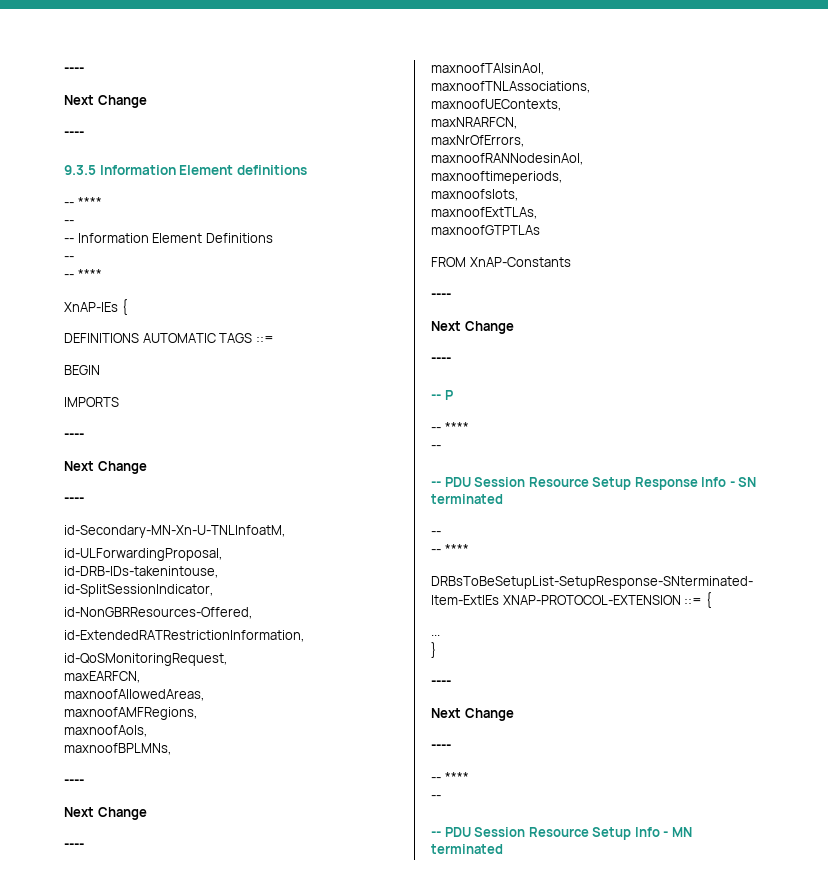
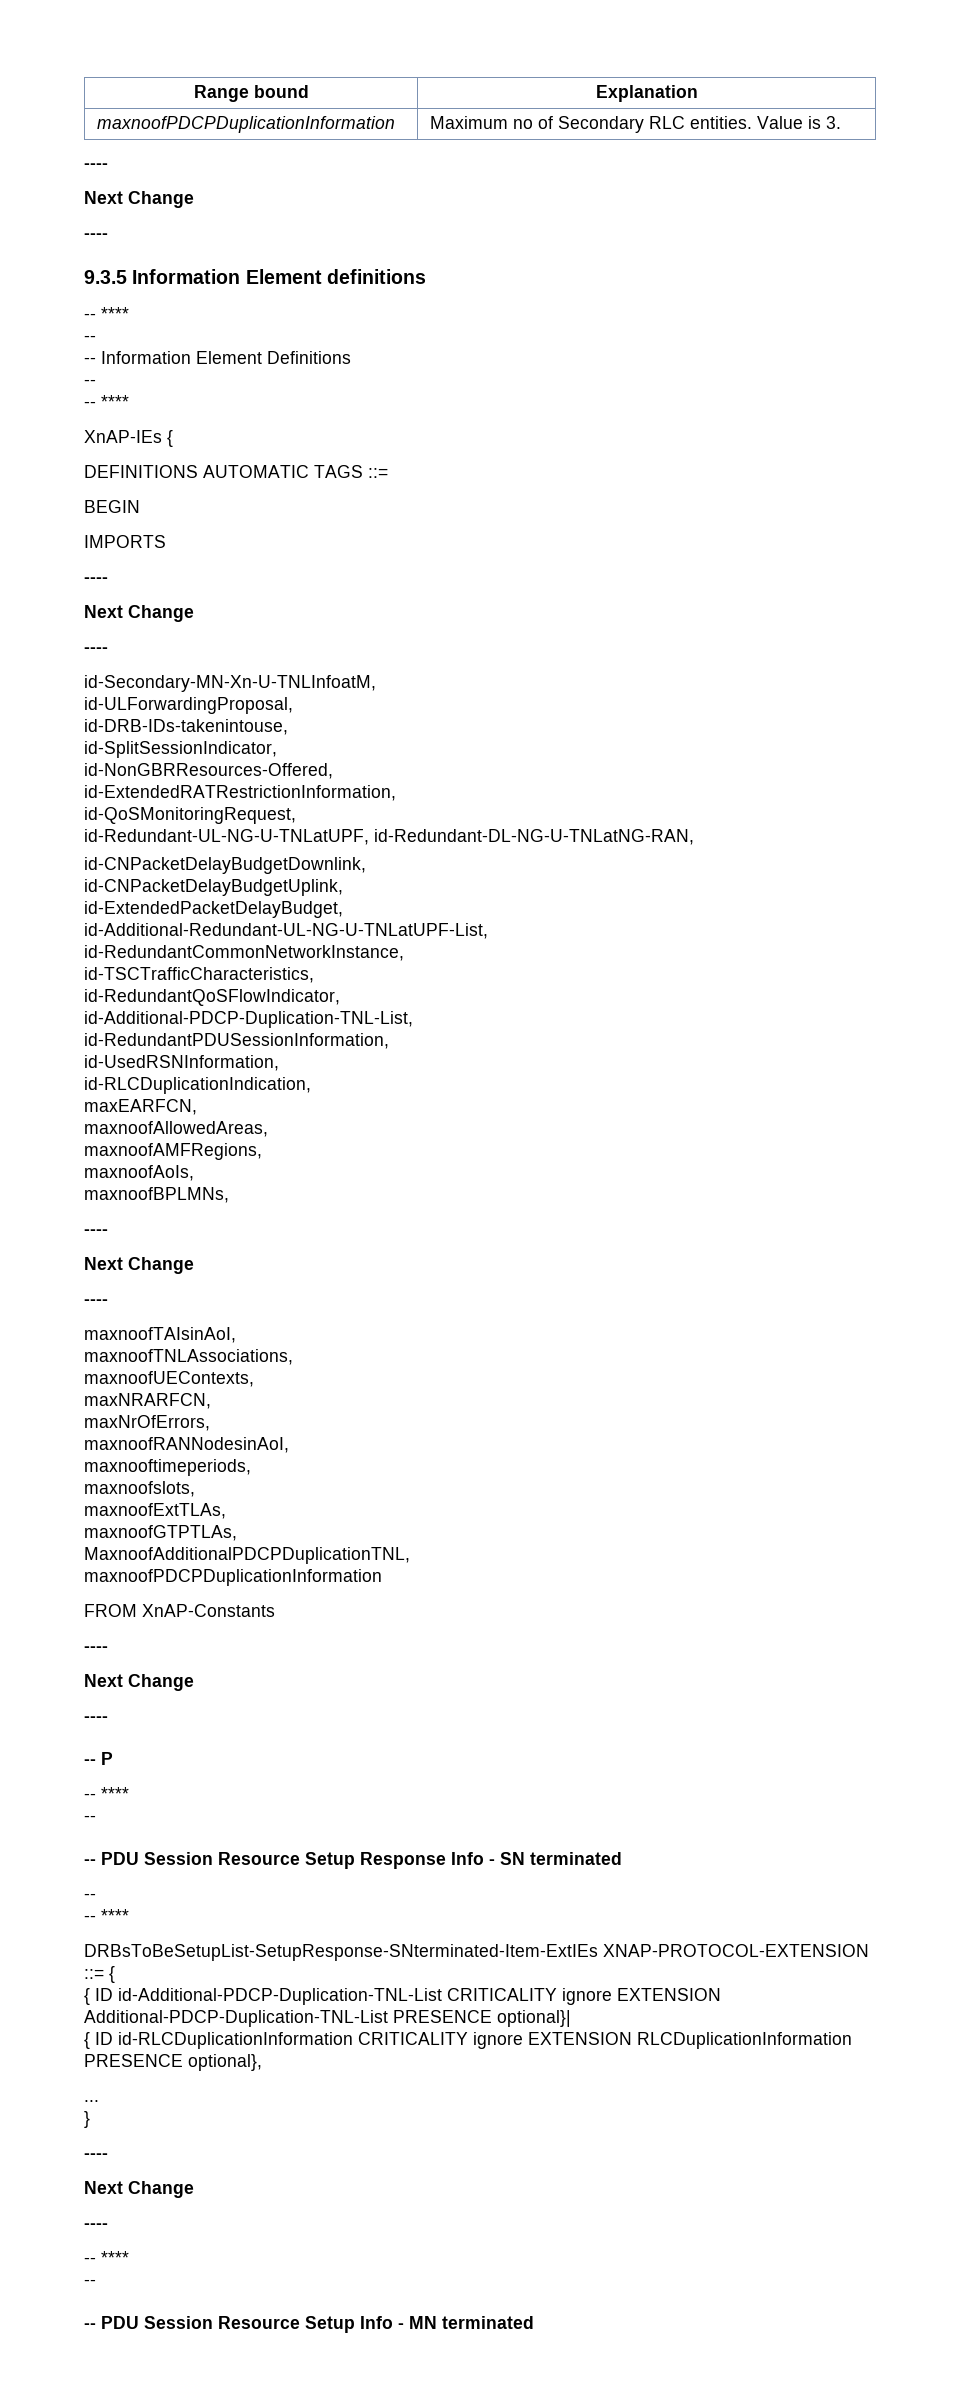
(64, 70) none -> [193,85,309,102] [595,85,698,102] [97,116,396,133] [430,116,842,133] Range bound | Explanation // maxnoofPDCPDuplicationInformation | Maximum no of Secondary RLC entities. Value is 3. //
(227, 659) none -> [84,829,694,845] [84,857,366,874] [84,879,343,896] [84,901,343,918] [84,923,488,939] [84,945,404,961] [84,967,314,983] [84,989,340,1006] [84,1011,413,1028] [84,1033,389,1049] [84,1055,279,1071] [84,1077,311,1094] // id-Redundant-UL-NG-U-TNLatUPF, id-Redundant-DL-NG-U-TNLatNG-RAN, // id-CNPacketDelayBudgetDownlink, // id-CNPacketDelayBudgetUplink, // id-ExtendedPacketDelayBudget, // id-Additional-Redundant-UL-NG-U-TNLatUPF-List, // id-RedundantCommonNetworkInstance, // id-TSCTrafficCharacteristics, // id-RedundantQoSFlowIndicator, // id-Additional-PDCP-Duplication-TNL-List, // id-RedundantPDUSessionInformation, // id-UsedRSNInformation, // id-RLCDuplicationIndication,
[431,225,540,235] maxnoofGTPTLAs -> [84,1525,237,1541] [84,1547,410,1564] [84,1569,382,1586] maxnoofGTPTLAs, // MaxnoofAdditionalPDCPDuplicationTNL, // maxnoofPDCPDuplicationInformation
(711, 600) none -> [84,1988,721,2005] [84,2010,571,2027] [84,2032,852,2049] [84,2054,262,2071] // { ID id-Additional-PDCP-Duplication-TNL-List CRITICALITY ignore EXTENSION Additional-PDCP-Duplication-TNL-List PRESENCE optional}| // { ID id-RLCDuplicationInformation CRITICALITY ignore EXTENSION RLCDuplicationInformation PRESENCE optional},

